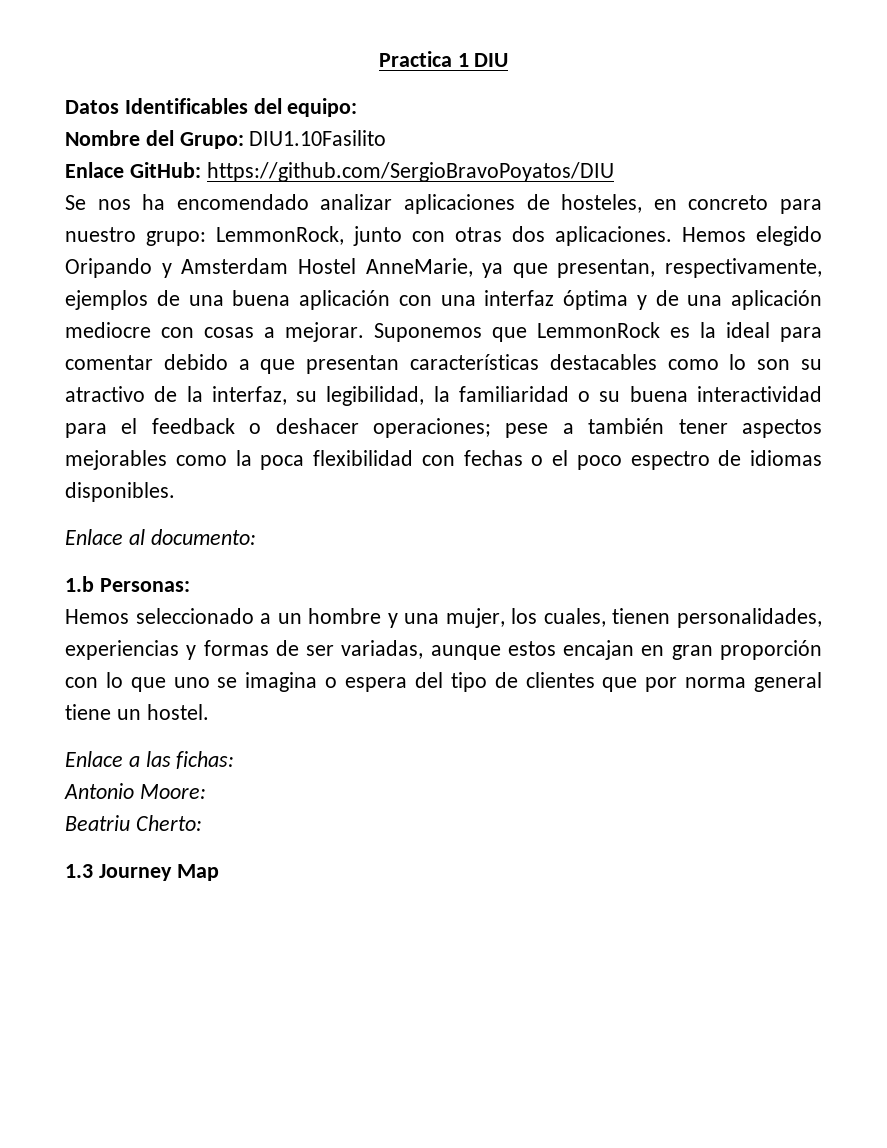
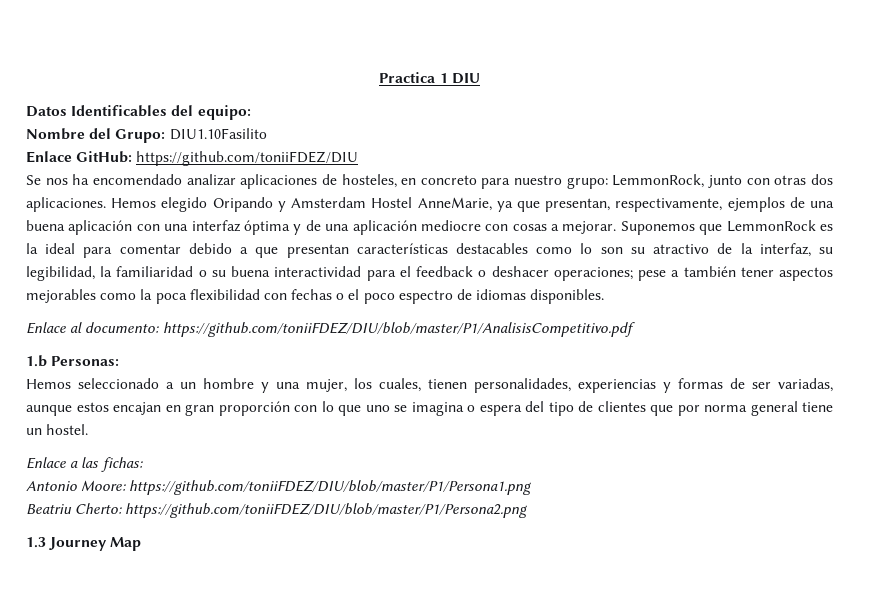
[206,162,614,182] https://github.com/SergioBravoPoyatos/DIU -> [136,151,359,166] https://github.com/toniiFDEZ/DIU
(256, 537) none -> [162,322,635,337] https://github.com/toniiFDEZ/DIU/blob/master/P1/AnalisisCompetitivo.pdf
(206, 791) none -> [129,480,532,495] https://github.com/toniiFDEZ/DIU/blob/master/P1/Persona1.png
(202, 823) none -> [125,503,528,518] https://github.com/toniiFDEZ/DIU/blob/master/P1/Persona2.png

